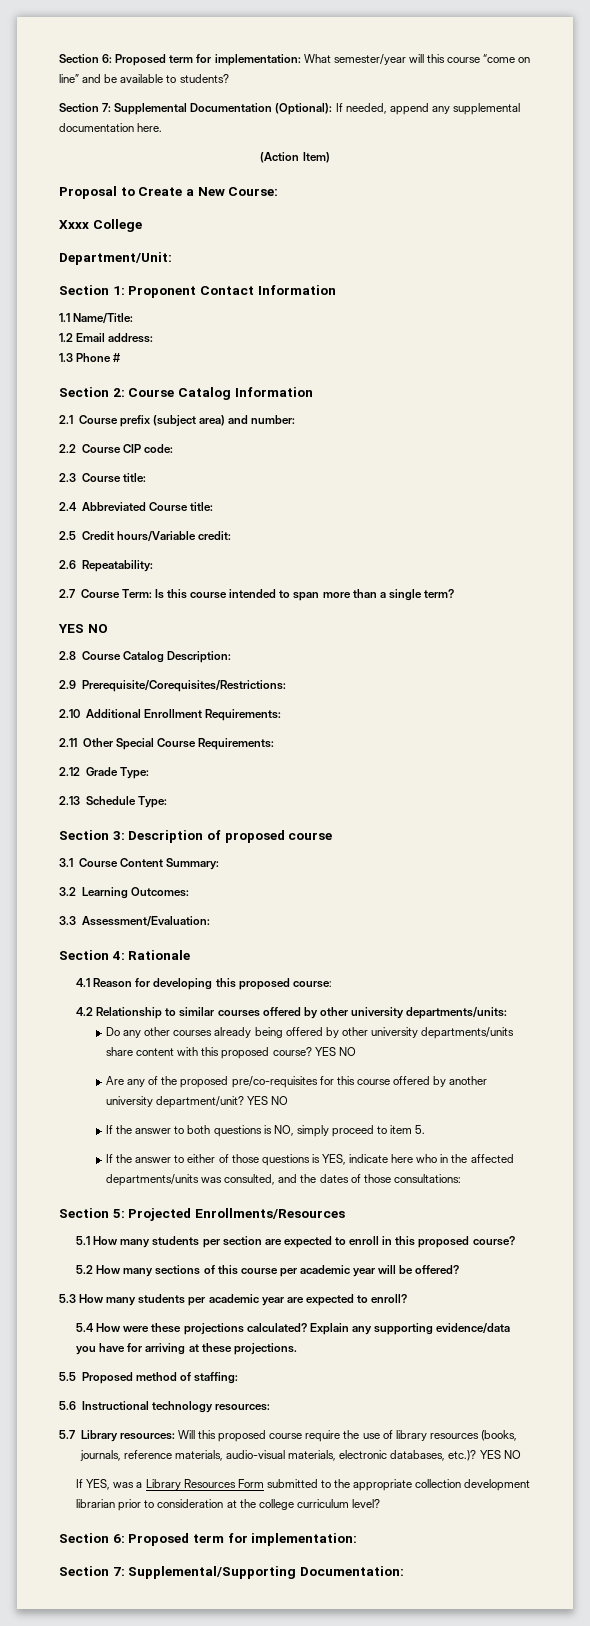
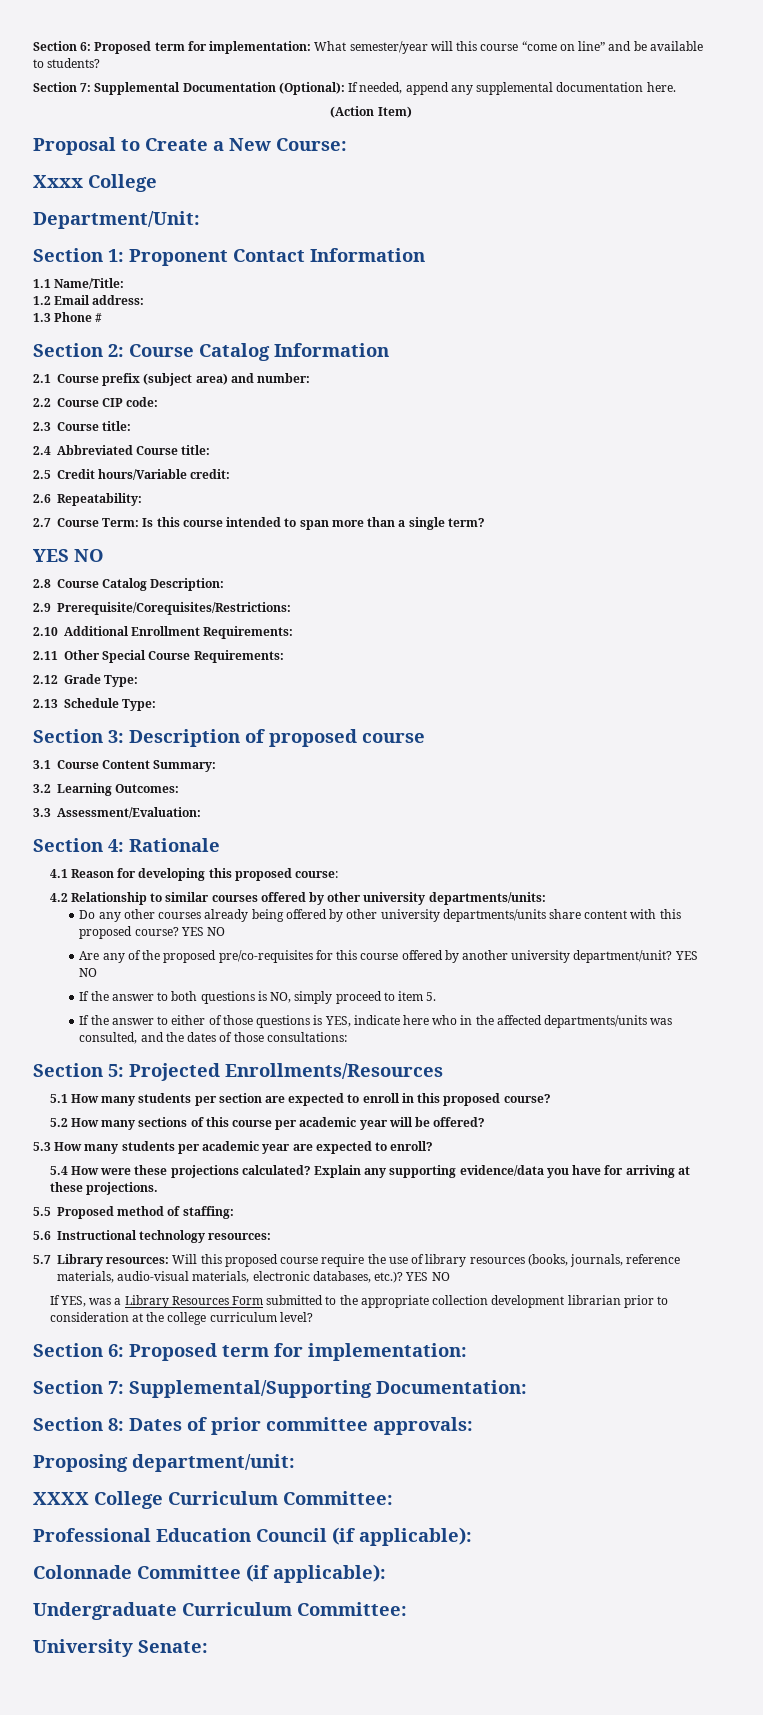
(404, 1571) none -> [33,1417,473,1435] [33,1454,295,1472] [33,1491,393,1509] [33,1527,472,1546] [33,1564,386,1583] [33,1602,407,1620] [33,1639,208,1657] // Section 8: Dates of prior committee approvals: // Proposing department/unit: // XXXX College Curriculum Committee: // Professional Education Council (if applicable): // Colonnade Committee (if applicable): // Undergraduate Curriculum Committee: // University Senate:

